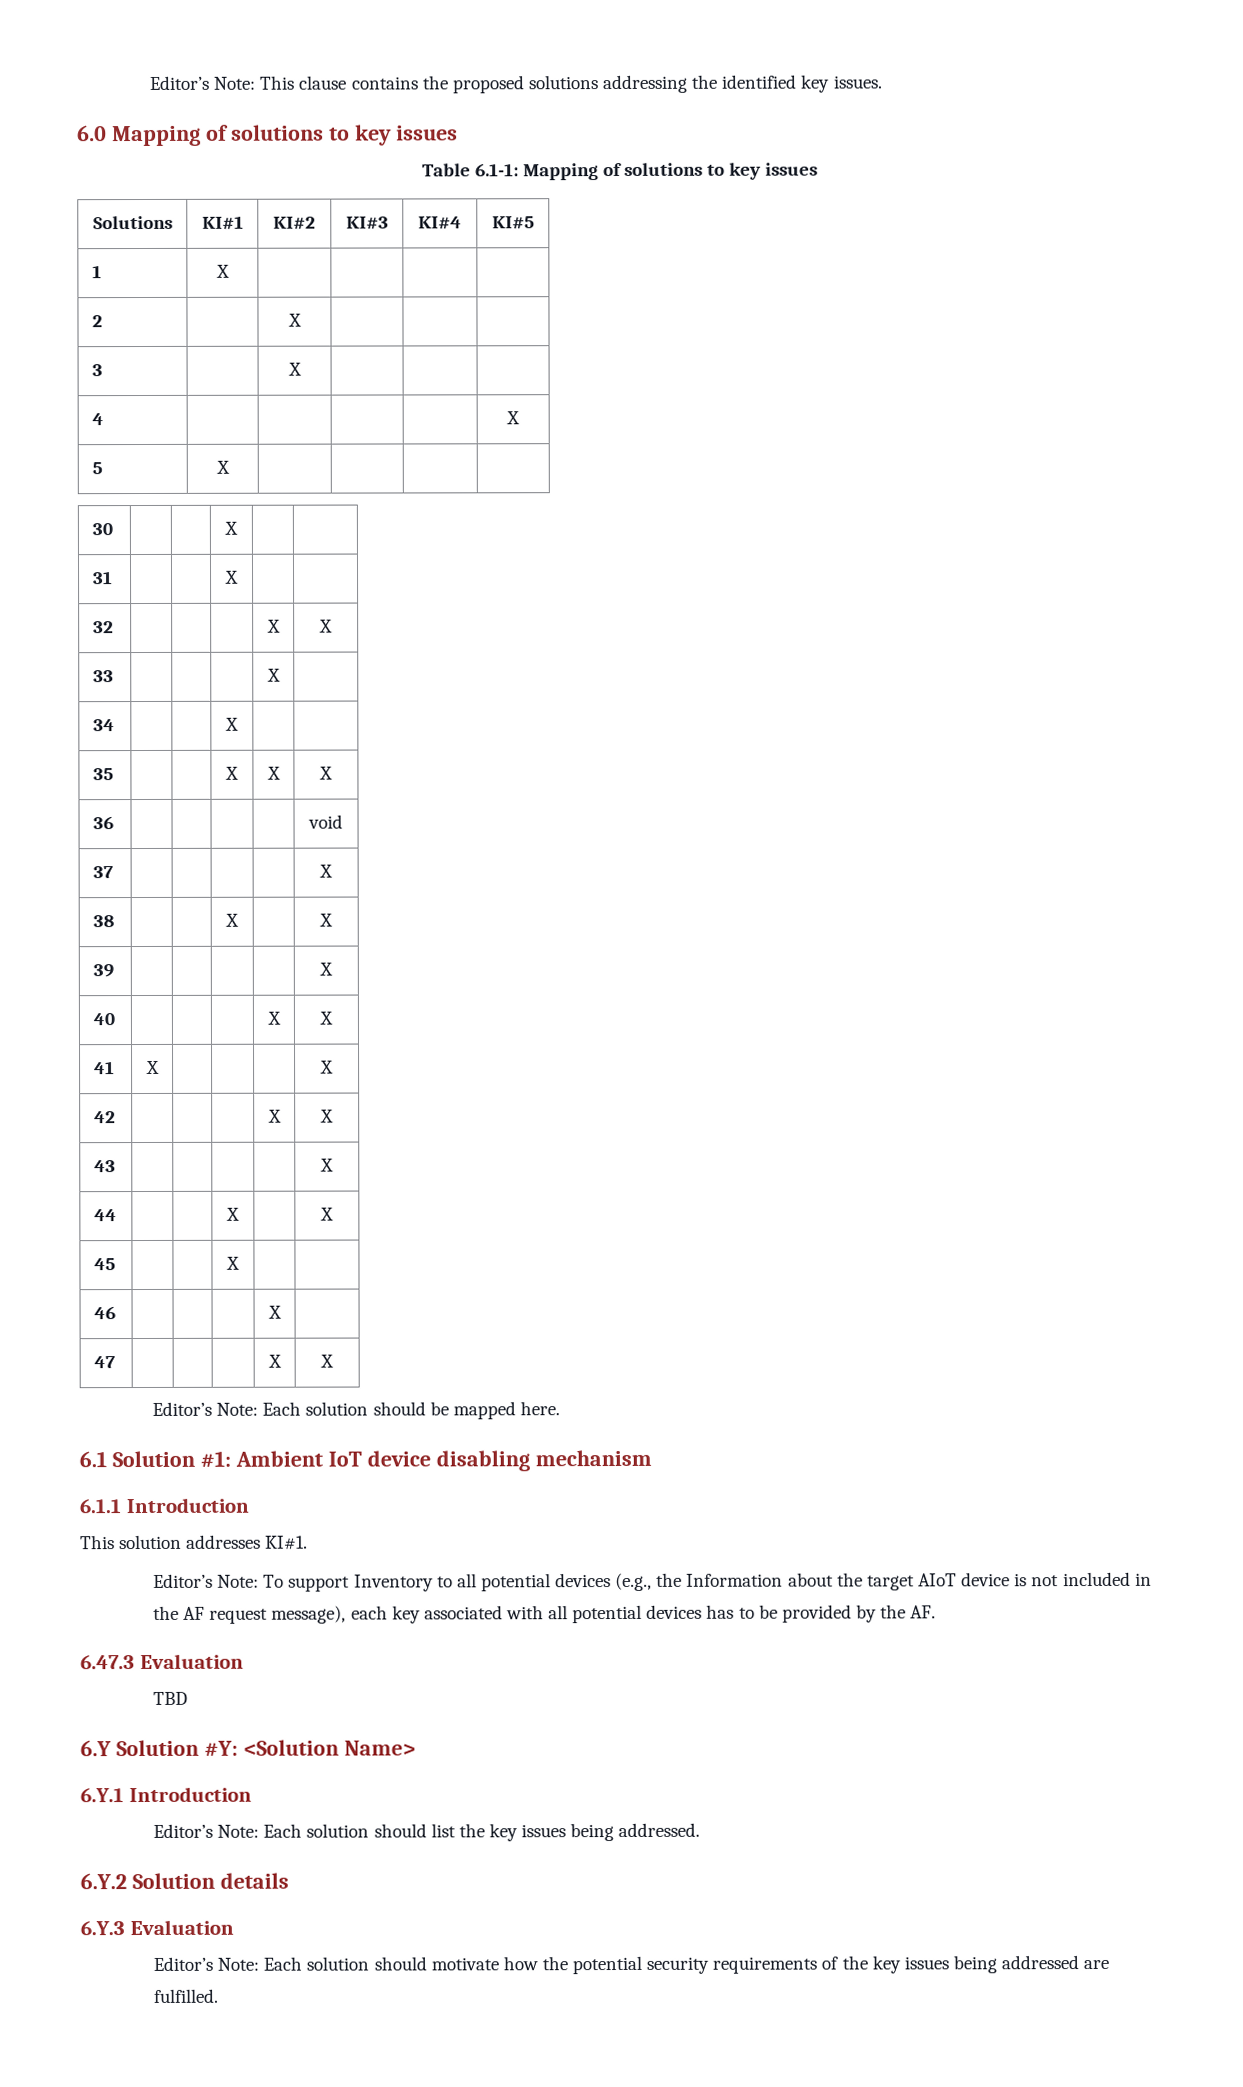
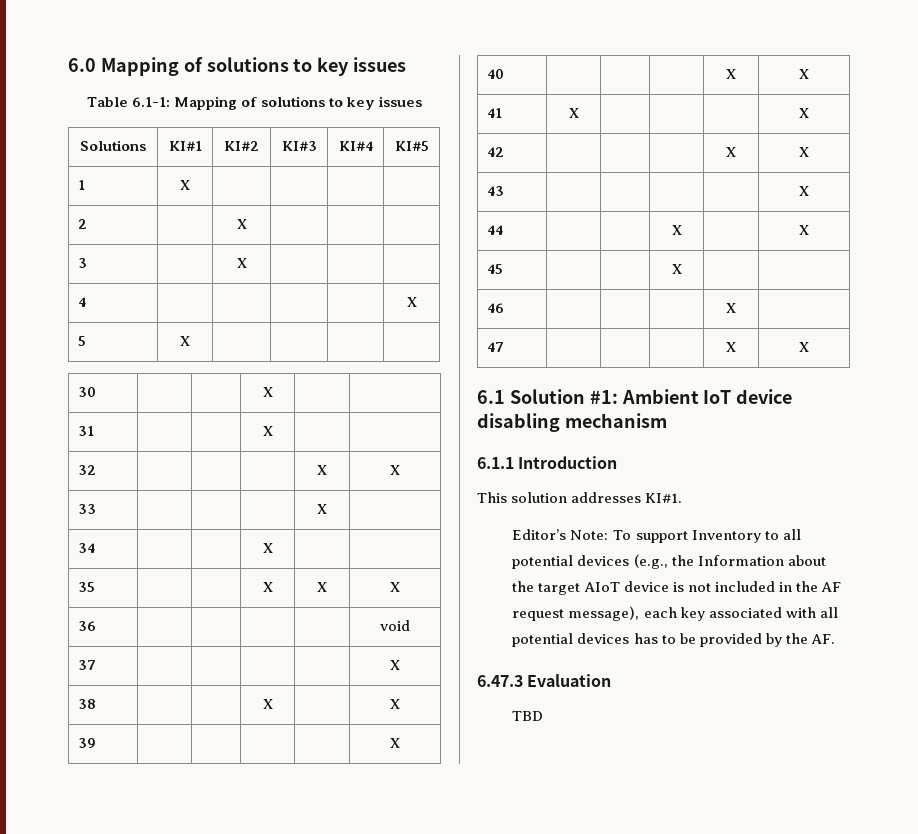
[149,74,883,94] Editor’s Note: This clause contains the proposed solutions addressing the identified key issues. // -> (68, 65) none
[152,1401,560,1420] // Editor’s Note: Each solution should be mapped here. -> (809, 347) none
[80,1739,416,1757] [80,1786,252,1803] [153,1822,701,1842] [80,1872,289,1890] [80,1919,234,1936] [153,1955,1110,1975] [153,1988,220,2003] // 6.Y Solution #Y: <Solution Name> // 6.Y.1 Introduction // Editor’s Note: Each solution should list the key issues being addressed. // 6.Y.2 Solution details // 6.Y.3 Evaluation // Editor’s Note: Each solution should motivate how the potential security requirements of the key issues being addressed are fulfilled. -> (544, 716) none

